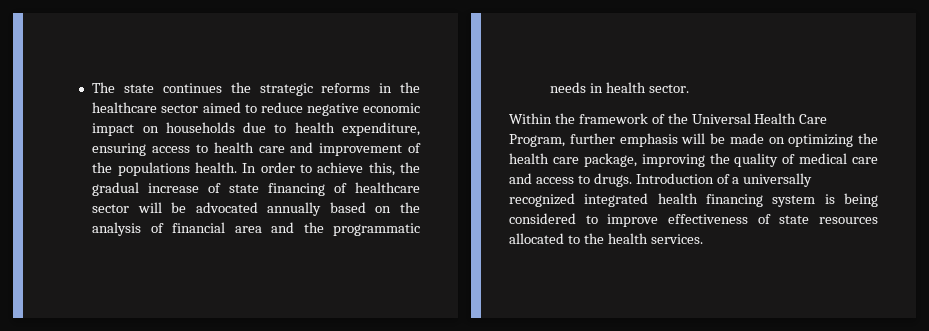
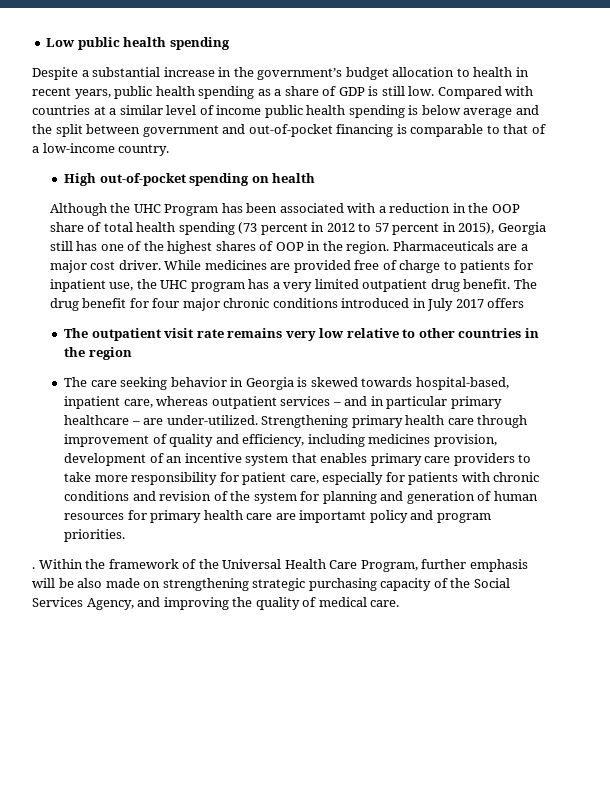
[92,82,421,96] [92,102,420,116] [92,122,420,136] [92,142,314,156] The state continues the strategic reforms in the healthcare sector aimed to reduce negative economic impact on households due to health expenditure, ensuring access to health care and -> [46,37,230,50] [32,67,529,80] [32,86,534,99] [32,105,539,118] [32,124,546,137] [32,143,170,156] [64,173,316,186] [49,203,520,216] [49,222,546,235] [49,241,528,254] [49,260,533,273] [49,279,537,292] [49,298,525,311] [64,328,539,341] [64,347,132,360] [64,377,509,390] [64,396,502,409] [64,415,528,428] Low public health spending // Despite a substantial increase in the government’s budget allocation to health in recent years, public health spending as a share of GDP is still low. Compared with countries at a similar level of income public health spending is below average and the split between government and out-of-pocket financing is comparable to that of a low-income country. // High out-of-pocket spending on health // Although the UHC Program has been associated with a reduction in the OOP share of total health spending (73 percent in 2012 to 57 percent in 2015), Georgia still has one of the highest shares of OOP in the region. Pharmaceuticals are a major cost driver. While medicines are provided free of charge to patients for inpatient use, the UHC program has a very limited outpatient drug benefit. The drug benefit for four major chronic conditions introduced in July 2017 offers // The outpatient visit rate remains very low relative to other countries in the region // The care seeking behavior in Georgia is skewed towards hospital-based, inpatient care, whereas outpatient services – and in particular primary healthcare – are under-utilized. Strengthening primary health care through
[92,162,420,176] [92,182,420,196] [92,202,421,216] [92,222,420,236] [550,82,690,93] the populations health. In order to achieve this, the gradual increase of state financing of healthcare sector will be advocated annually based on the analysis of financial area and the programmatic needs in health sector. // -> [169,434,497,447] [64,453,532,466] [64,472,540,485] [64,491,538,504] [64,510,491,523] [64,529,126,542] [32,567,35,569] quality and efficiency, including medicines provision, development of an incentive system that enables primary care providers to take more responsibility for patient care, especially for patients with chronic conditions and revision of the system for planning and generation of human resources for primary health care are importamt policy and program priorities. // .
(725, 138) none -> [77,578,103,588] also
[788,133,878,147] [509,153,637,167] optimizing the health care package, -> [162,578,510,591] [32,597,161,610] strengthening strategic purchasing capacity of the Social Services Agency, and
[852,157,878,164] [509,173,813,187] [509,193,878,207] [509,213,878,227] [509,233,703,244] care and access to drugs. Introduction of a universally recognized integrated health financing system is being considered to improve effectiveness of state resources allocated to the health services. -> [370,600,400,607] care.

